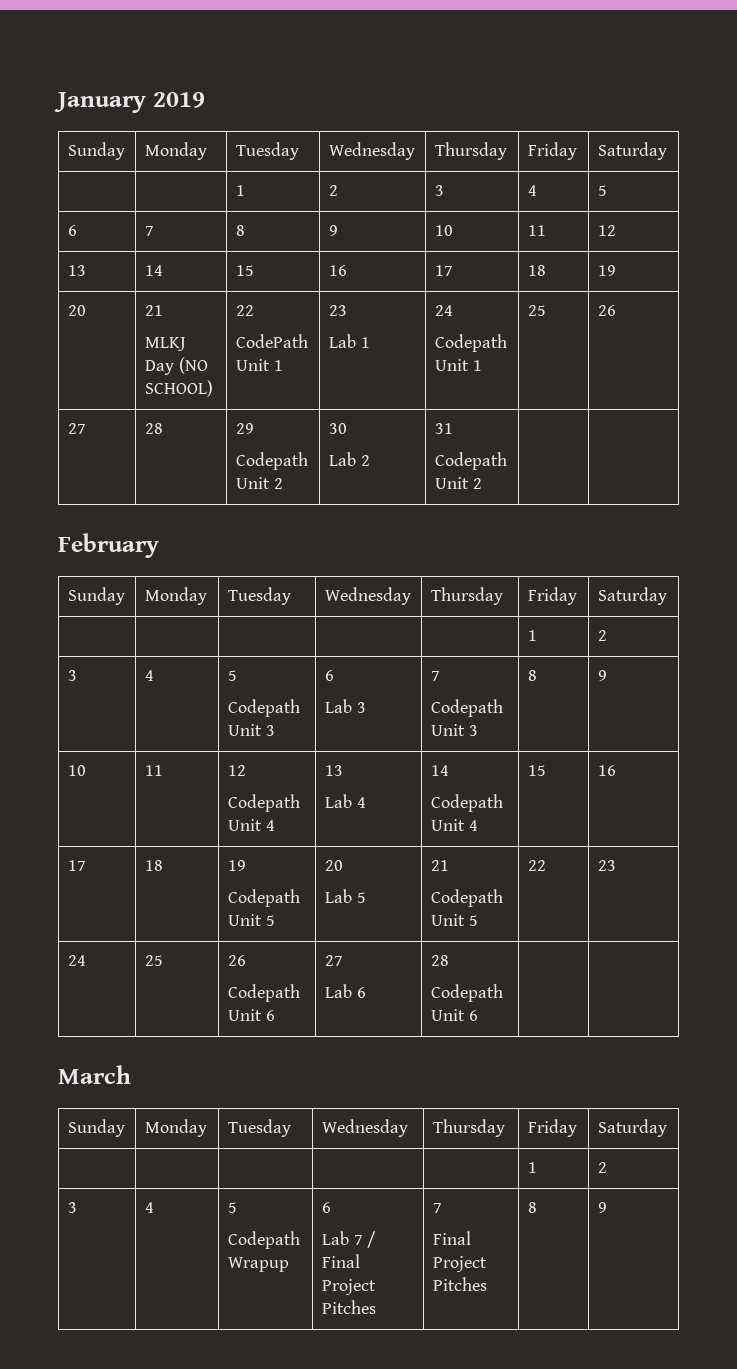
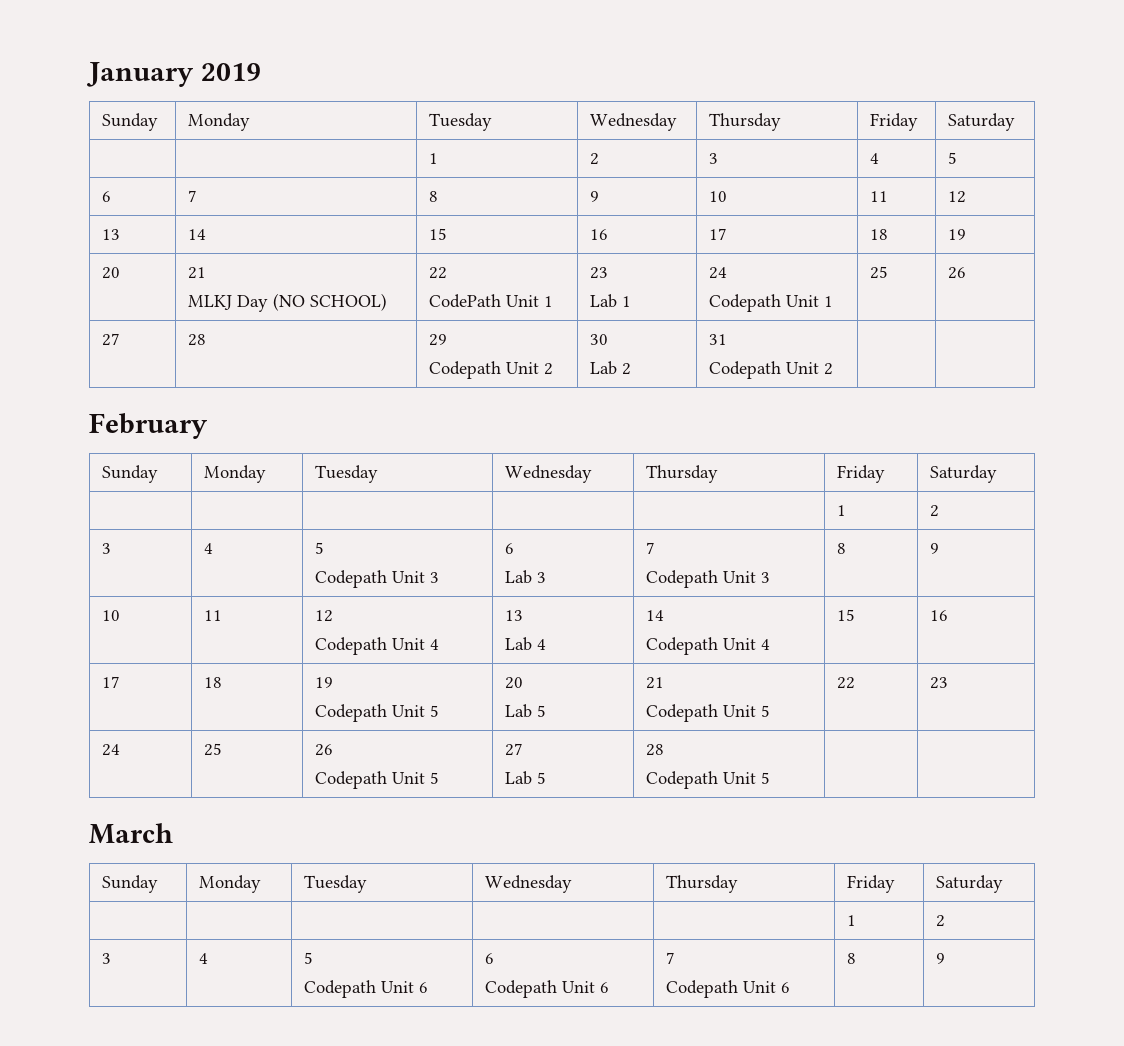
[265,1010,275,1021] 6 -> [430,772,440,784] 5
[356,987,366,998] 6 -> [537,772,547,784] 5
[468,1010,478,1021] 6 -> [761,772,771,784] 5
[227,1257,289,1272] [321,1202,331,1213] [321,1231,377,1248] [321,1254,360,1268] [321,1279,376,1295] [321,1300,376,1314] [432,1203,442,1213] [432,1231,471,1245] [432,1256,487,1272] [432,1277,487,1291] Wrapup | 6 // Lab 7 / Final Project Pitches | 7 // Final Project Pitches -> [381,981,429,993] [485,953,495,964] [485,980,610,998] [666,952,676,964] [666,980,791,998] Unit 6 | 6 // Codepath Unit 6 | 7 // Codepath Unit 6

